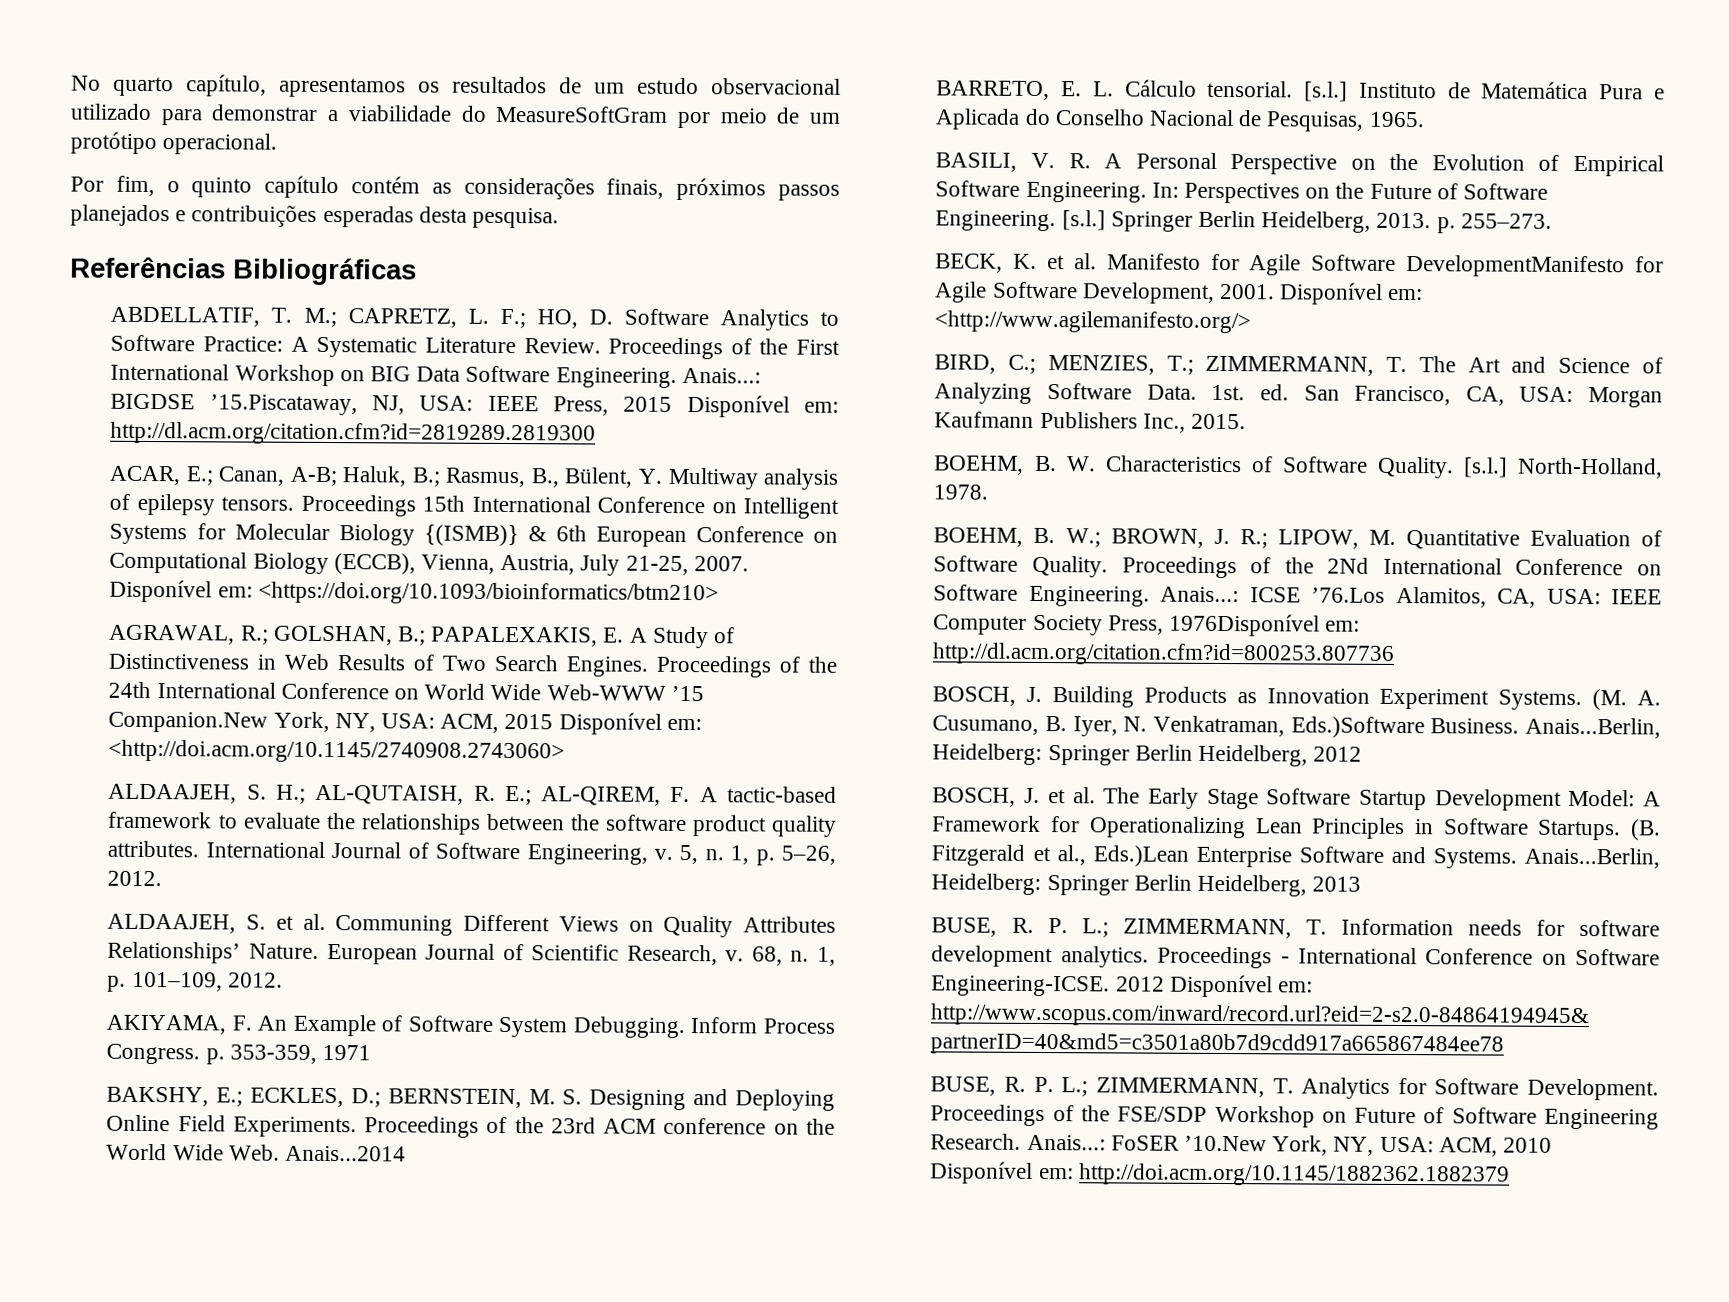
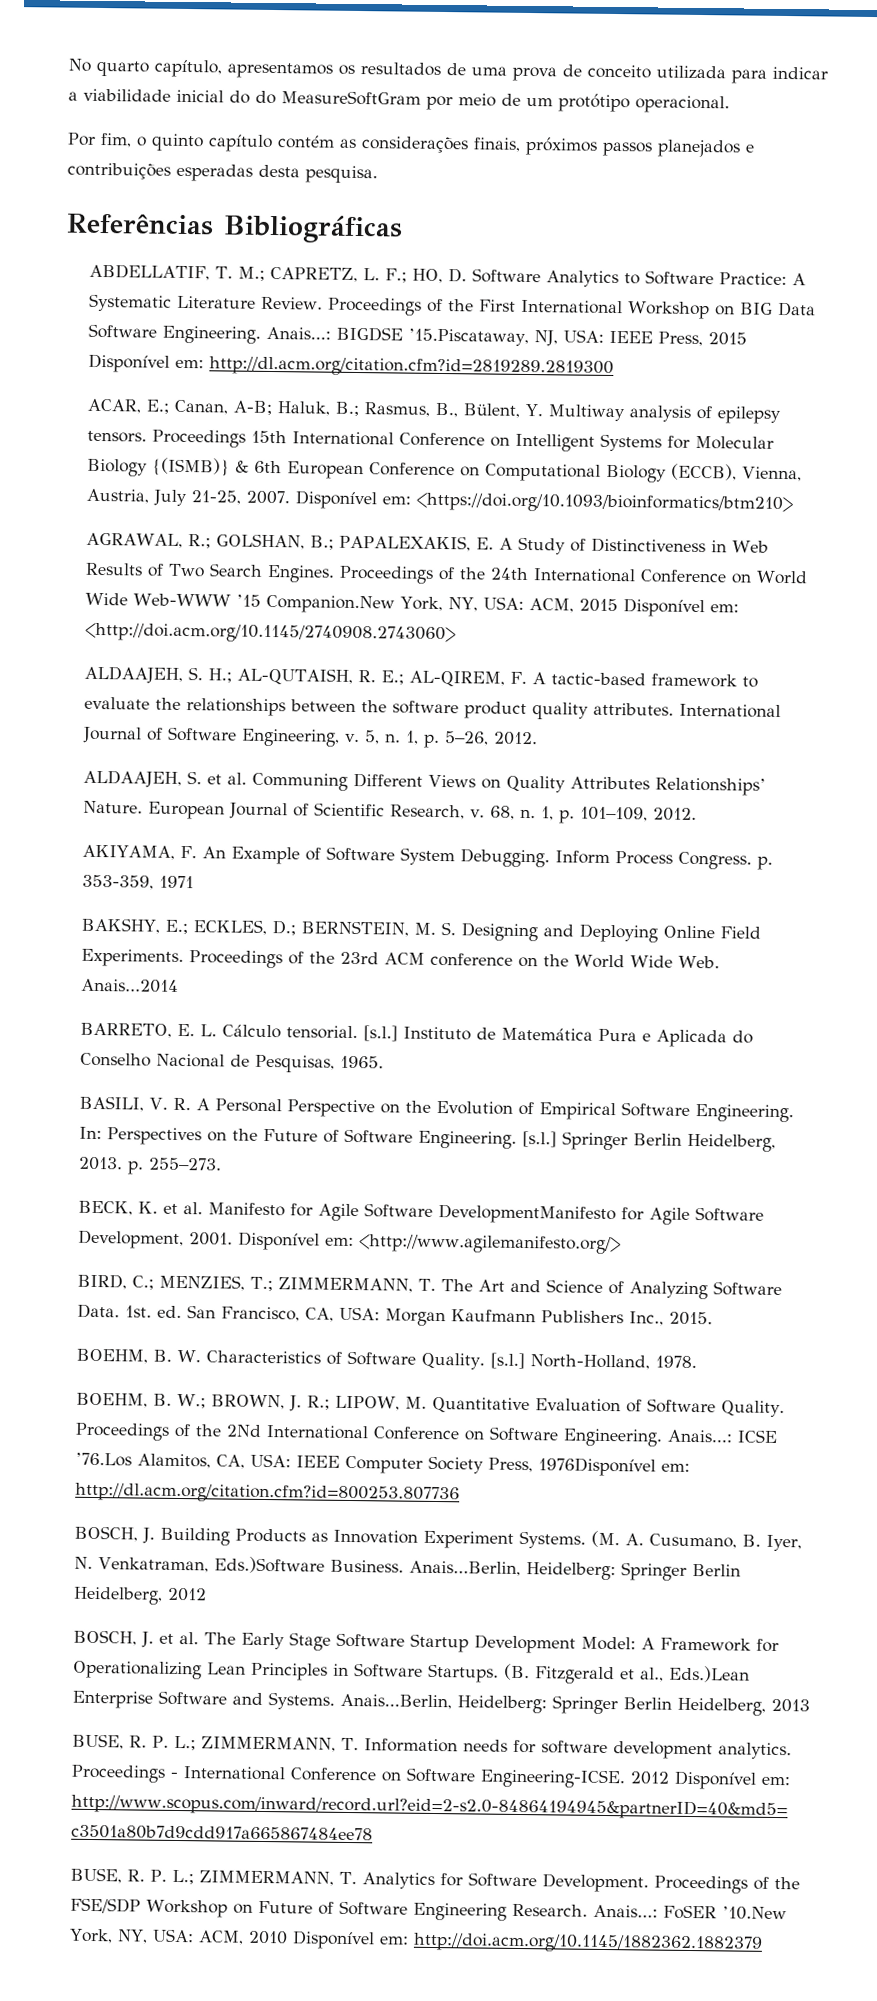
[594,77,841,95] [70,103,452,126] um estudo observacional utilizado para demonstrar a viabilidade -> [471,64,828,84] [68,88,250,104] uma prova de conceito utilizada para indicar a viabilidade inicial do

